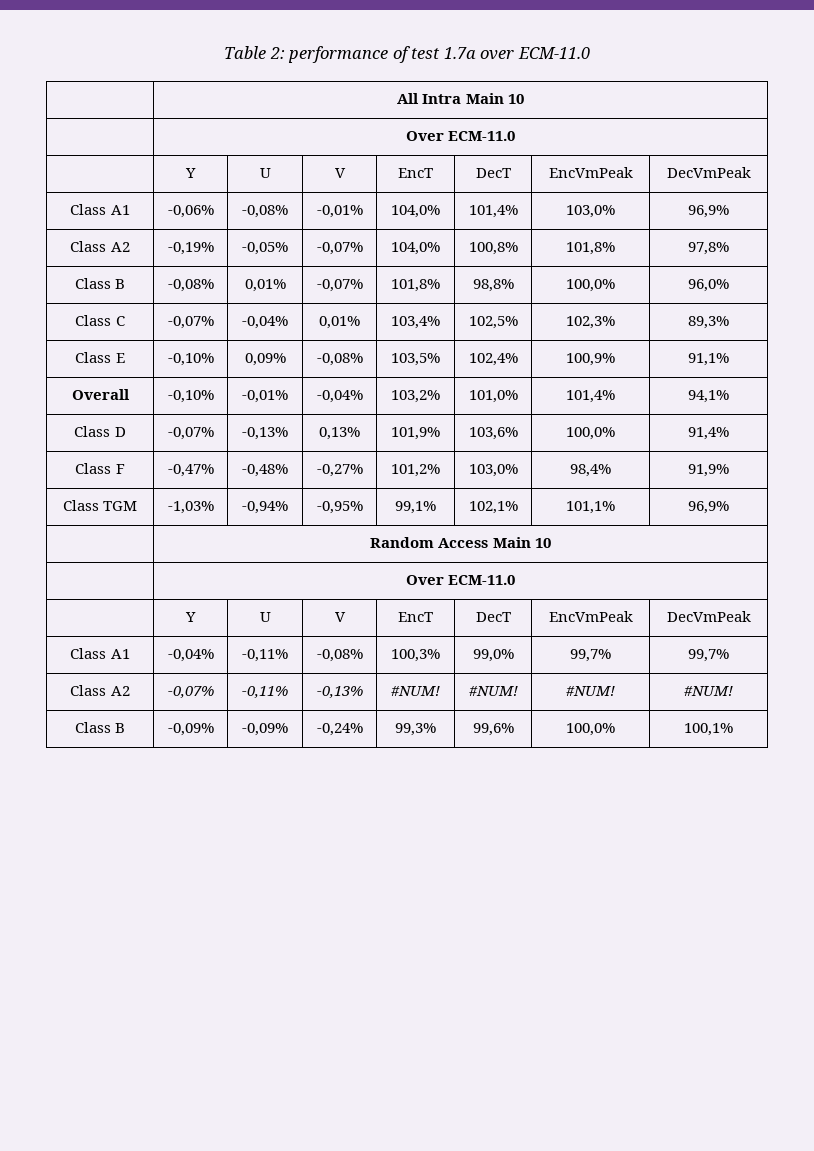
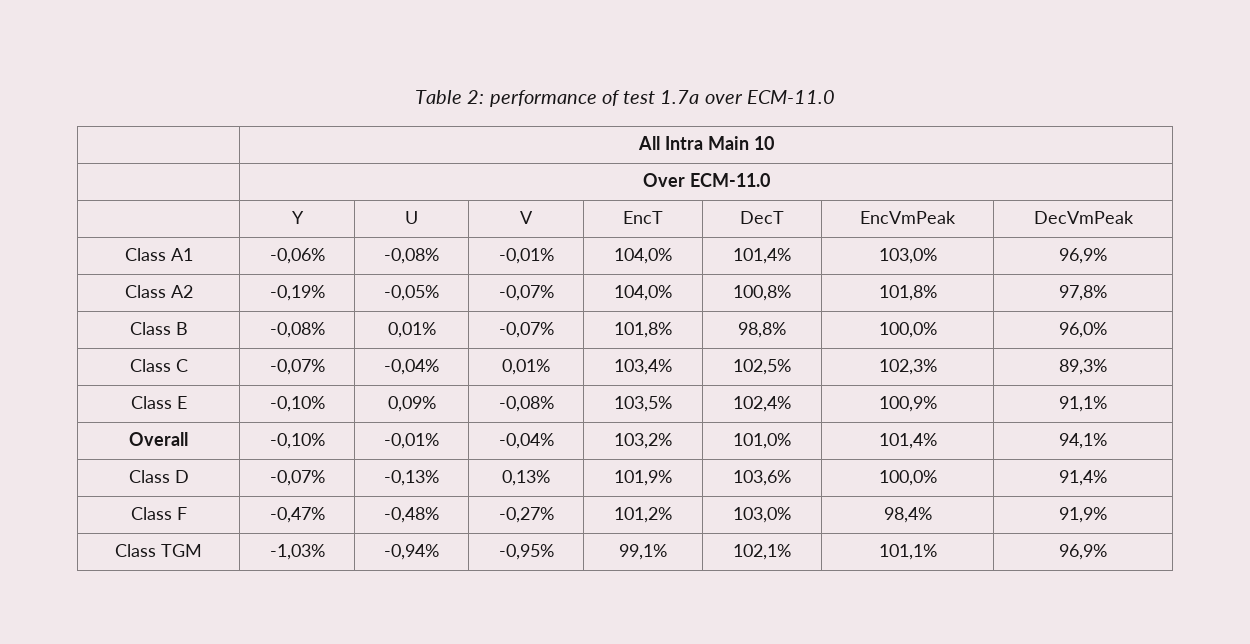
[370,537,551,548] [405,575,516,585] [185,612,196,622] [259,612,271,622] [334,612,346,622] [398,612,433,622] [475,612,511,622] [548,611,633,622] [666,611,751,622] [70,648,130,659] [167,649,214,662] [242,649,288,662] [316,649,363,662] [391,649,440,662] [472,649,514,662] [570,649,611,662] [688,649,729,662] [70,685,130,696] [167,686,214,699] [242,686,288,699] [316,686,363,699] [391,686,440,696] [468,686,518,696] [566,686,615,696] [684,686,733,696] [74,722,126,733] [167,723,214,736] [242,723,288,736] [316,723,363,736] [395,723,436,736] [472,723,514,736] [566,723,615,736] [684,723,733,736] // | Random Access Main 10 // | Over ECM-11.0 // | Y | U | V | EncT | DecT | EncVmPeak | DecVmPeak // Class A1 | -0,04% | -0,11% | -0,08% | 100,3% | 99,0% | 99,7% | 99,7% // Class A2 | -0,07% | -0,11% | -0,13% | #NUM! | #NUM! | #NUM! | #NUM! // Class B | -0,09% | -0,09% | -0,24% | 99,3% | 99,6% | 100,0% | 100,1% -> (1107, 552) none

